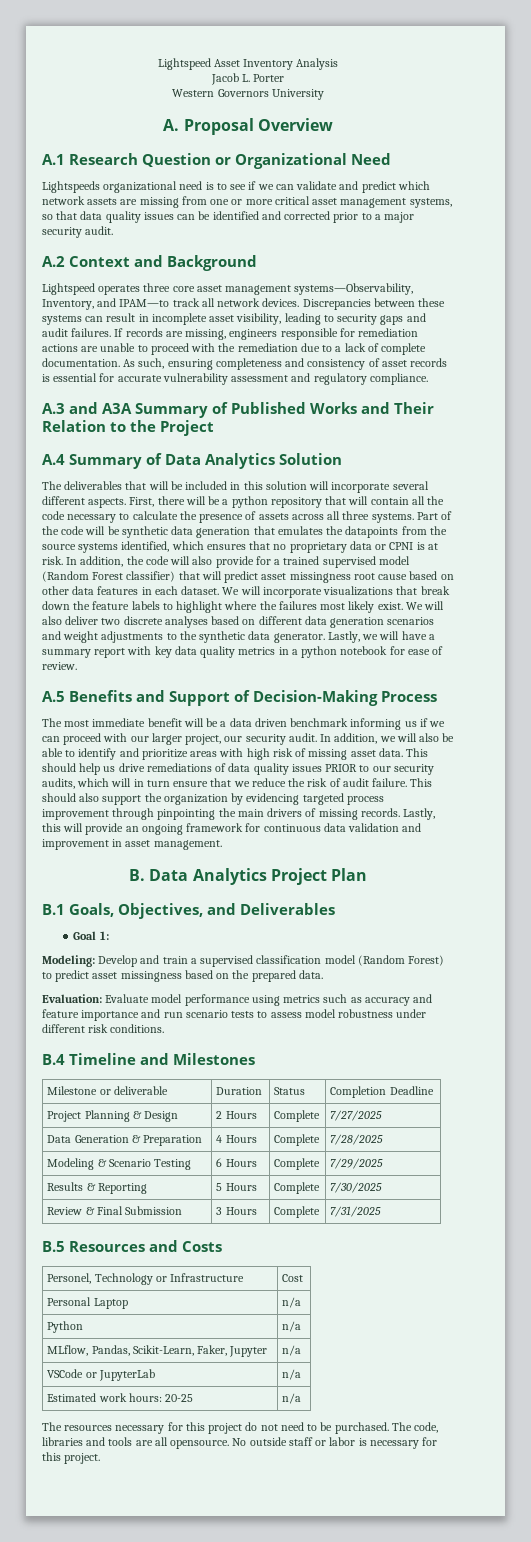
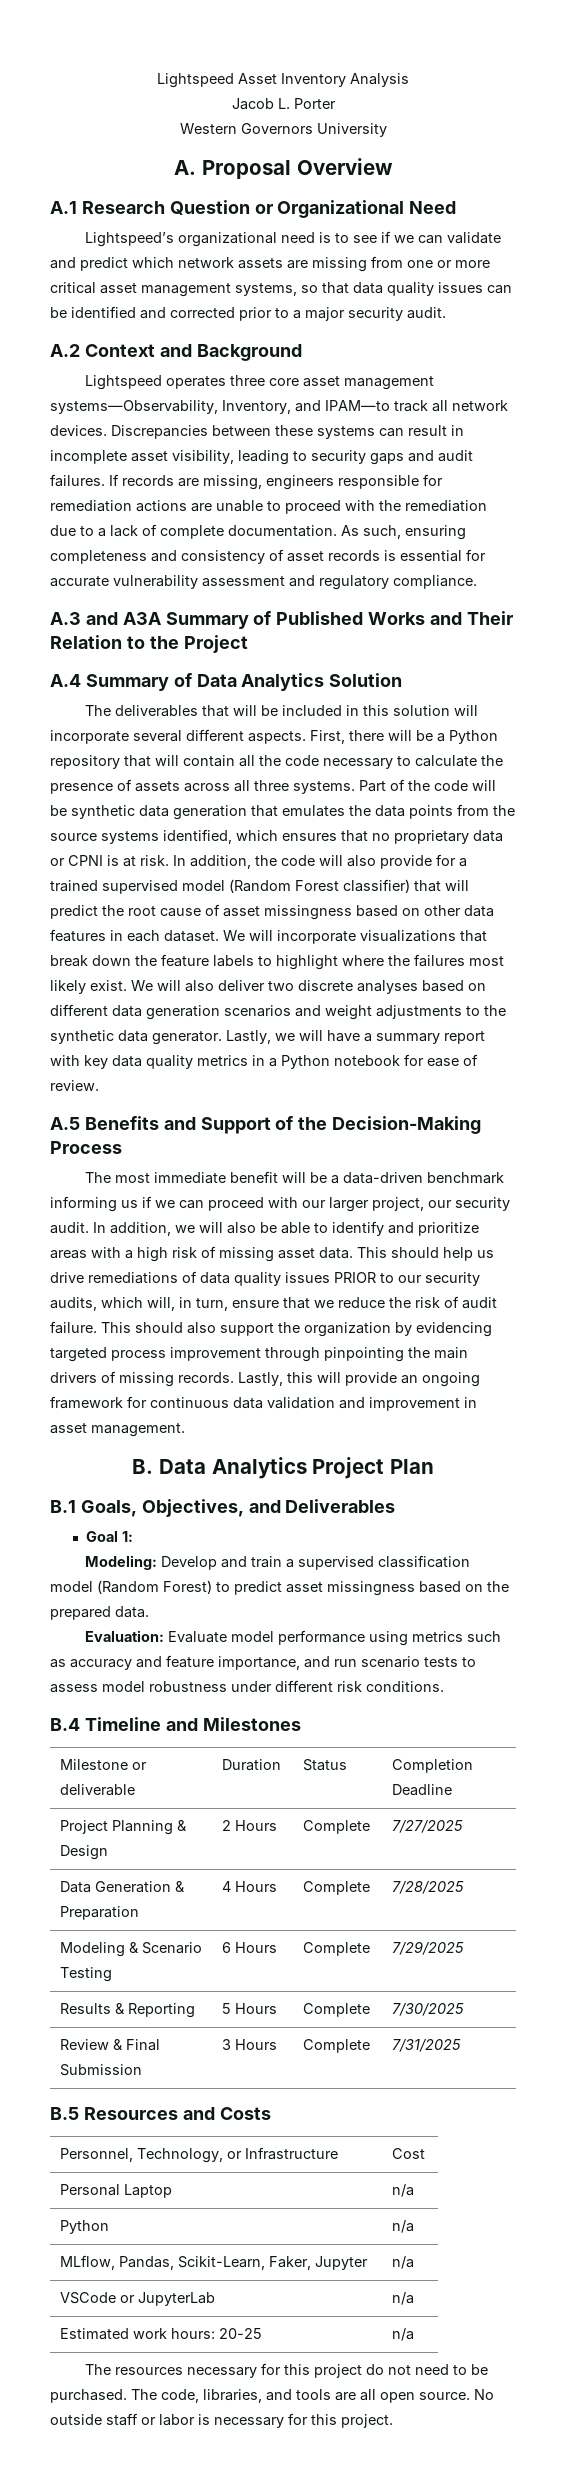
[42,181,100,193] Lightspeeds -> [85,232,175,247] Lightspeed’s
[231,496,268,508] python -> [449,730,498,744] Python
[345,526,399,538] datapoints -> [375,805,453,819] data points
[261,572,408,583] asset missingness root cause -> [102,904,352,920] the root cause of asset missingness
[301,646,338,658] python -> [281,1055,330,1069] Python
(250, 696) none -> [298,1117,328,1130] the
[229,718,287,727] data driven -> [343,1172,424,1184] data-driven
(244, 752) none -> [125,1250,133,1259] a
[111,778,170,787] will in turn -> [147,1297,228,1311] will, in turn,
[81,1010,140,1021] importance -> [218,1656,300,1670] importance,
[47,1273,153,1285] Personel, Technology -> [60,2148,224,2163] Personnel, Technology,
[42,1437,83,1446] libraries -> [203,2389,262,2403] libraries,
[170,1440,230,1449] opensource. -> [380,2392,470,2403] open source.

